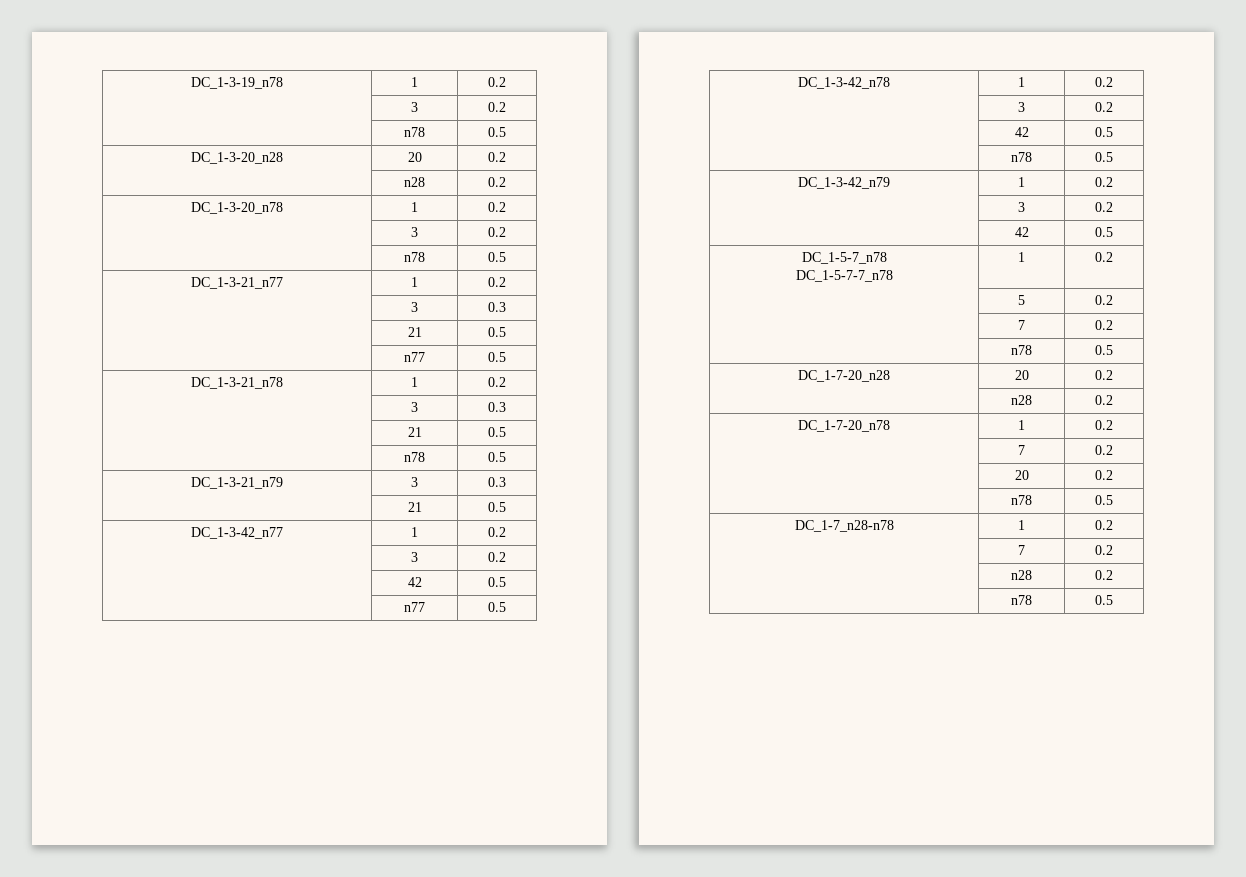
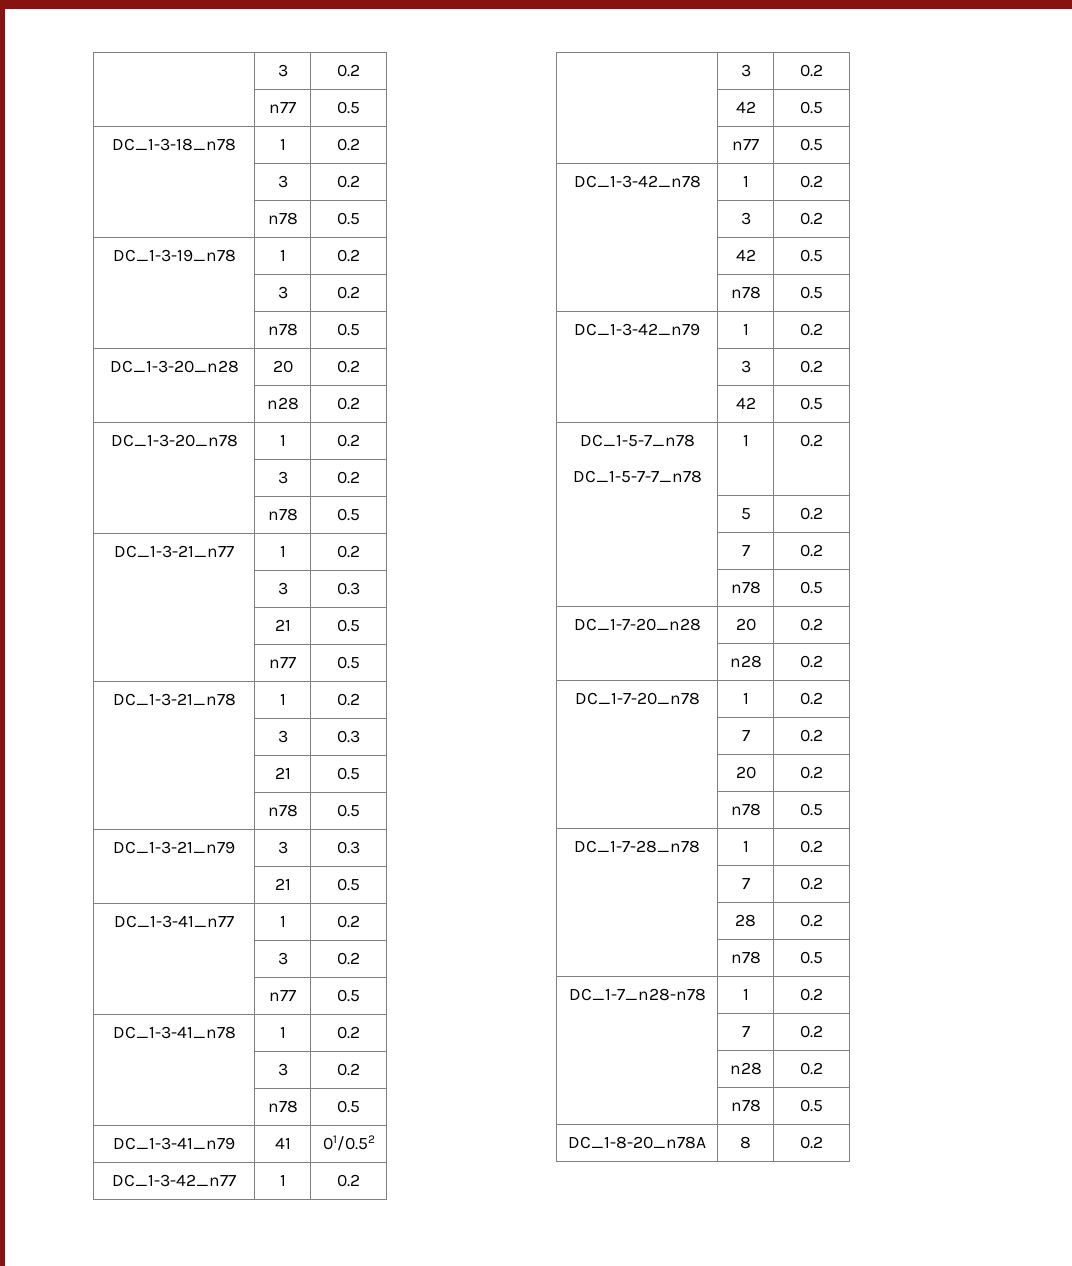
(191, 83) none -> [277,64,288,77] [337,64,360,77] [269,102,296,113] [337,101,360,114] [112,138,236,151] [279,138,286,150] [337,138,360,151] [277,175,288,188] [337,175,360,188] [267,212,298,225] [337,212,360,225] | 3 | 0.2 // | n77 | 0.5 // DC_1-3-18_n78 | 1 | 0.2 // | 3 | 0.2 // | n78 | 0.5 //
(506, 507) none -> [114,915,234,928] [279,915,286,927] [337,915,360,928] [277,952,288,965] [337,952,360,965] [269,990,296,1001] [337,989,360,1002] [112,1026,236,1039] [279,1026,286,1038] [337,1026,360,1039] [277,1063,288,1076] [337,1063,360,1076] [267,1100,298,1113] [337,1100,360,1113] [113,1137,235,1150] [274,1137,291,1149] [322,1135,375,1151] // DC_1-3-41_n77 | 1 | 0.2 // | 3 | 0.2 // | n77 | 0.5 // DC_1-3-41_n78 | 1 | 0.2 // | 3 | 0.2 // | n78 | 0.5 // DC_1-3-41_n79 | 41 | 01/0.52
(1113, 500) none -> [574,840,700,853] [742,840,749,852] [800,840,823,853] [741,878,750,889] [800,877,823,890] [735,914,756,927] [800,914,823,927] [730,951,761,964] [800,951,823,964] // DC_1-7-28_n78 | 1 | 0.2 // | 7 | 0.2 // | 28 | 0.2 // | n78 | 0.5
(1113, 600) none -> [568,1136,706,1149] [740,1136,751,1149] [800,1136,823,1149] // DC_1-8-20_n78A | 8 | 0.2

